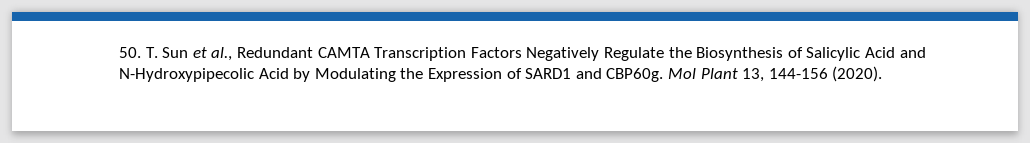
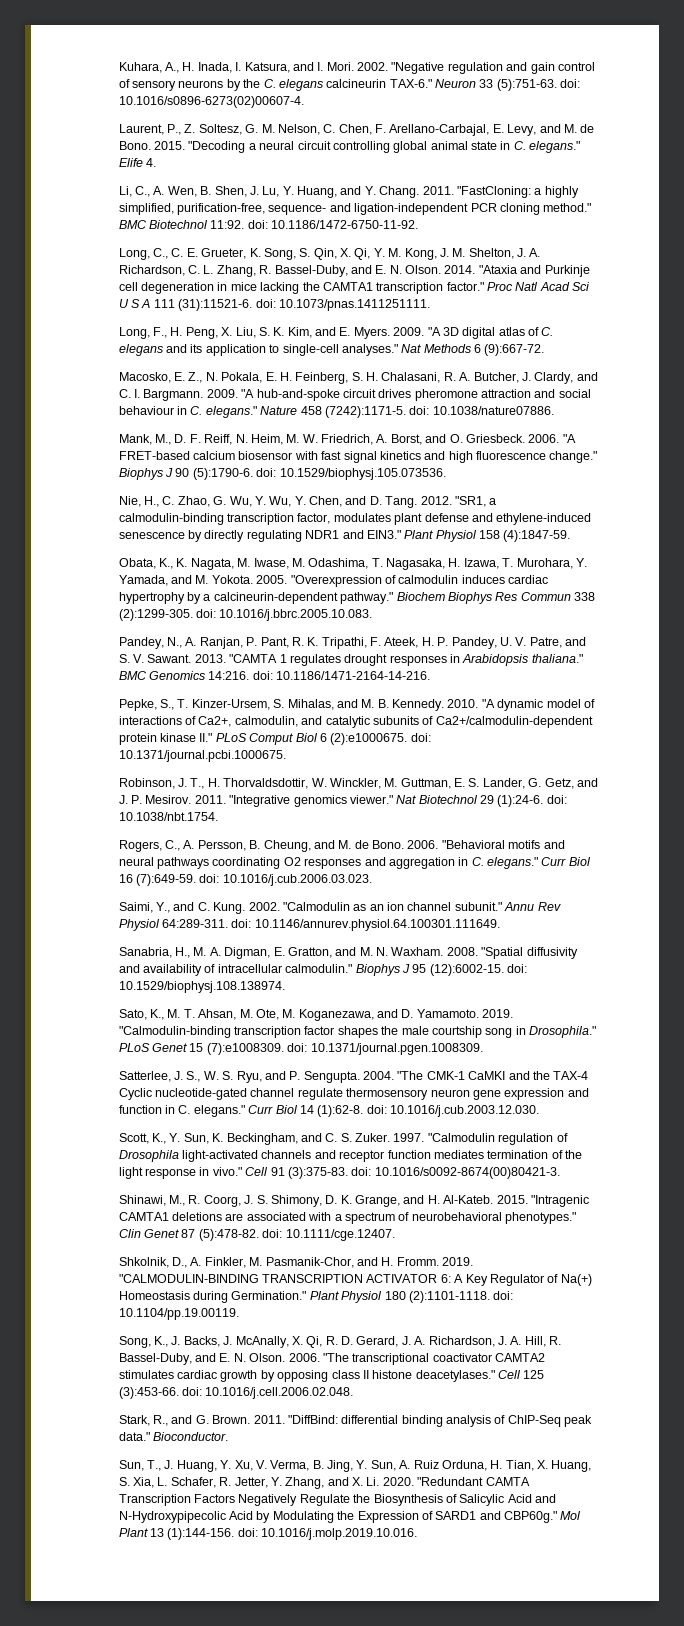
[119,47,314,61] 50. T. Sun et al., Redundant -> [118,62,595,74] [118,79,581,91] [118,96,304,108] [118,124,595,136] [118,141,581,153] [118,158,157,167] [118,186,579,198] [118,203,592,215] [118,220,419,229] [118,248,541,260] [118,265,590,277] [118,282,591,294] [118,299,430,311] [118,327,554,339] [118,344,545,356] [118,372,598,384] [118,389,591,401] [118,406,554,418] [118,434,576,445] [118,451,598,463] [118,468,446,480] [118,496,497,508] [118,513,592,525] [118,530,571,542] [118,558,587,570] [118,575,549,587] [118,592,596,604] [118,609,373,621] [118,637,587,649] [118,654,583,666] [118,671,431,680] [118,699,595,711] [118,716,593,728] [118,733,431,745] [118,750,286,762] [118,778,598,789] [118,795,567,807] [118,812,218,821] [118,840,565,852] [118,857,591,869] [118,874,372,886] [118,902,561,914] [118,919,500,931] [118,947,578,959] [118,964,528,976] [118,981,285,993] [118,1009,514,1021] [118,1026,597,1038] [118,1043,483,1055] [118,1071,589,1083] [118,1088,589,1100] [118,1105,540,1117] [118,1133,568,1145] [118,1150,583,1162] [118,1167,560,1179] [118,1195,589,1207] [118,1212,577,1224] [118,1229,395,1241] [118,1257,474,1268] [118,1274,592,1286] [118,1291,514,1303] [118,1308,239,1320] [118,1336,562,1348] [118,1353,546,1365] [118,1370,545,1382] [118,1387,354,1399] [118,1415,593,1427] [118,1432,229,1441] [118,1460,592,1472] [118,1477,484,1489] Kuhara, A., H. Inada, I. Katsura, and I. Mori. 2002. "Negative regulation and gain control of sensory neurons by the C. elegans calcineurin TAX-6." Neuron 33 (5):751-63. doi: 10.1016/s0896-6273(02)00607-4. // Laurent, P., Z. Soltesz, G. M. Nelson, C. Chen, F. Arellano-Carbajal, E. Levy, and M. de Bono. 2015. "Decoding a neural circuit controlling global animal state in C. elegans." Elife 4. // Li, C., A. Wen, B. Shen, J. Lu, Y. Huang, and Y. Chang. 2011. "FastCloning: a highly simplified, purification-free, sequence- and ligation-independent PCR cloning method." BMC Biotechnol 11:92. doi: 10.1186/1472-6750-11-92. // Long, C., C. E. Grueter, K. Song, S. Qin, X. Qi, Y. M. Kong, J. M. Shelton, J. A. Richardson, C. L. Zhang, R. Bassel-Duby, and E. N. Olson. 2014. "Ataxia and Purkinje cell degeneration in mice lacking the CAMTA1 transcription factor." Proc Natl Acad Sci U S A 111 (31):11521-6. doi: 10.1073/pnas.1411251111. // Long, F., H. Peng, X. Liu, S. K. Kim, and E. Myers. 2009. "A 3D digital atlas of C. elegans and its application to single-cell analyses." Nat Methods 6 (9):667-72. // Macosko, E. Z., N. Pokala, E. H. Feinberg, S. H. Chalasani, R. A. Butcher, J. Clardy, and C. I. Bargmann. 2009. "A hub-and-spoke circuit drives pheromone attraction and social behaviour in C. elegans." Nature 458 (7242):1171-5. doi: 10.1038/nature07886. // Mank, M., D. F. Reiff, N. Heim, M. W. Friedrich, A. Borst, and O. Griesbeck. 2006. "A FRET-based calcium biosensor with fast signal kinetics and high fluorescence change." Biophys J 90 (5):1790-6. doi: 10.1529/biophysj.105.073536. // Nie, H., C. Zhao, G. Wu, Y. Wu, Y. Chen, and D. Tang. 2012. "SR1, a calmodulin-binding transcription factor, modulates plant defense and ethylene-induced senescence by directly regulating NDR1 and EIN3." Plant Physiol 158 (4):1847-59. // Obata, K., K. Nagata, M. Iwase, M. Odashima, T. Nagasaka, H. Izawa, T. Murohara, Y. Yamada, and M. Yokota. 2005. "Overexpression of calmodulin induces cardiac hypertrophy by a calcineurin-dependent pathway." Biochem Biophys Res Commun 338 (2):1299-305. doi: 10.1016/j.bbrc.2005.10.083. // Pandey, N., A. Ranjan, P. Pant, R. K. Tripathi, F. Ateek, H. P. Pandey, U. V. Patre, and S. V. Sawant. 2013. "CAMTA 1 regulates drought responses in Arabidopsis thaliana." BMC Genomics 14:216. doi: 10.1186/1471-2164-14-216. // Pepke, S., T. Kinzer-Ursem, S. Mihalas, and M. B. Kennedy. 2010. "A dynamic model of interactions of Ca2+, calmodulin, and catalytic subunits of Ca2+/calmodulin-dependent protein kinase II." PLoS Comput Biol 6 (2):e1000675. doi: 10.1371/journal.pcbi.1000675. // Robinson, J. T., H. Thorvaldsdottir, W. Winckler, M. Guttman, E. S. Lander, G. Getz, and J. P. Mesirov. 2011. "Integrative genomics viewer." Nat Biotechnol 29 (1):24-6. doi: 10.1038/nbt.1754. // Rogers, C., A. Persson, B. Cheung, and M. de Bono. 2006. "Behavioral motifs and neural pathways coordinating O2 responses and aggregation in C. elegans." Curr Biol 16 (7):649-59. doi: 10.1016/j.cub.2006.03.023. // Saimi, Y., and C. Kung. 2002. "Calmodulin as an ion channel subunit." Annu Rev Physiol 64:289-311. doi: 10.1146/annurev.physiol.64.100301.111649. // Sanabria, H., M. A. Digman, E. Gratton, and M. N. Waxham. 2008. "Spatial diffusivity and availability of intracellular calmodulin." Biophys J 95 (12):6002-15. doi: 10.1529/biophysj.108.138974. // Sato, K., M. T. Ahsan, M. Ote, M. Koganezawa, and D. Yamamoto. 2019. "Calmodulin-binding transcription factor shapes the male courtship song in Drosophila." PLoS Genet 15 (7):e1008309. doi: 10.1371/journal.pgen.1008309. // Satterlee, J. S., W. S. Ryu, and P. Sengupta. 2004. "The CMK-1 CaMKI and the TAX-4 Cyclic nucleotide-gated channel regulate thermosensory neuron gene expression and function in C. elegans." Curr Biol 14 (1):62-8. doi: 10.1016/j.cub.2003.12.030. // Scott, K., Y. Sun, K. Beckingham, and C. S. Zuker. 1997. "Calmodulin regulation of Drosophila light-activated channels and receptor function mediates termination of the light response in vivo." Cell 91 (3):375-83. doi: 10.1016/s0092-8674(00)80421-3. // Shinawi, M., R. Coorg, J. S. Shimony, D. K. Grange, and H. Al-Kateb. 2015. "Intragenic CAMTA1 deletions are associated with a spectrum of neurobehavioral phenotypes." Clin Genet 87 (5):478-82. doi: 10.1111/cge.12407. // Shkolnik, D., A. Finkler, M. Pasmanik-Chor, and H. Fromm. 2019. "CALMODULIN-BINDING TRANSCRIPTION ACTIVATOR 6: A Key Regulator of Na(+) Homeostasis during Germination." Plant Physiol 180 (2):1101-1118. doi: 10.1104/pp.19.00119. // Song, K., J. Backs, J. McAnally, X. Qi, R. D. Gerard, J. A. Richardson, J. A. Hill, R. Bassel-Duby, and E. N. Olson. 2006. "The transcriptional coactivator CAMTA2 stimulates cardiac growth by opposing class II histone deacetylases." Cell 125 (3):453-66. doi: 10.1016/j.cell.2006.02.048. // Stark, R., and G. Brown. 2011. "DiffBind: differential binding analysis of ChIP-Seq peak data." Bioconductor. // Sun, T., J. Huang, Y. Xu, V. Verma, B. Jing, Y. Sun, A. Ruiz Orduna, H. Tian, X. Huang, S. Xia, L. Schafer, R. Jetter, Y. Zhang, and X. Li. 2020. "Redundant
[606,68,664,82] CBP60g. -> [504,1511,558,1523] CBP60g."
[742,66,883,82] 13, 144-156 (2020). -> [150,1528,418,1540] 13 (1):144-156. doi: 10.1016/j.molp.2019.10.016.

